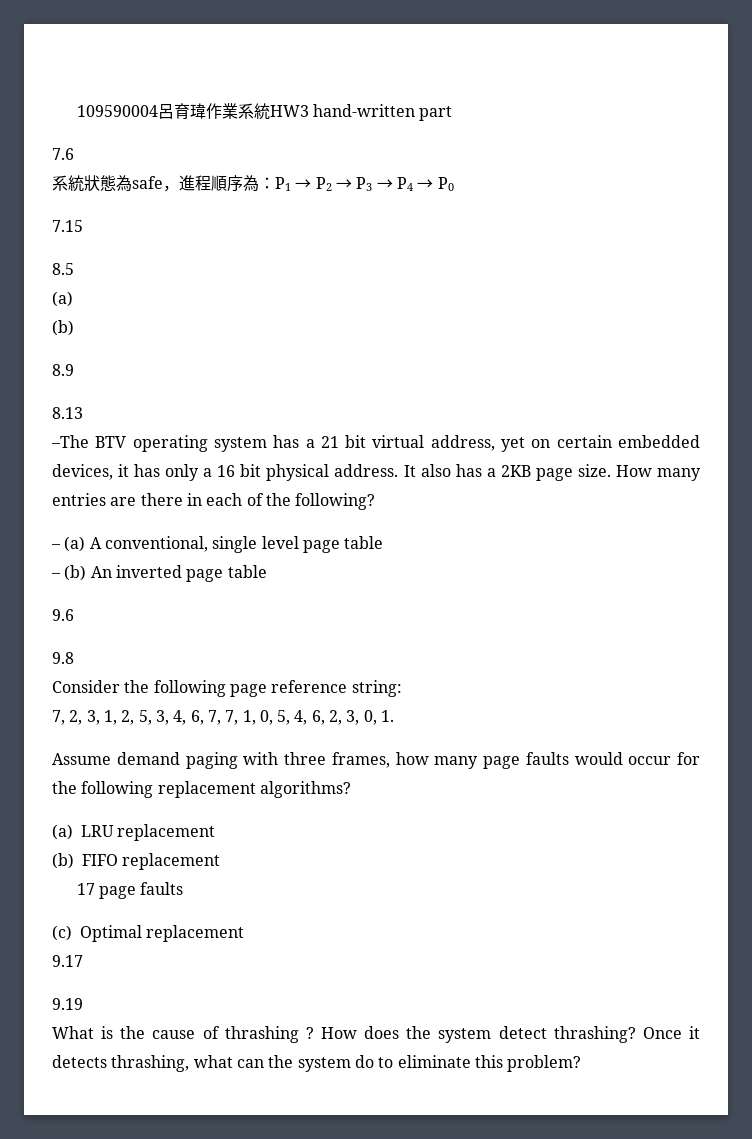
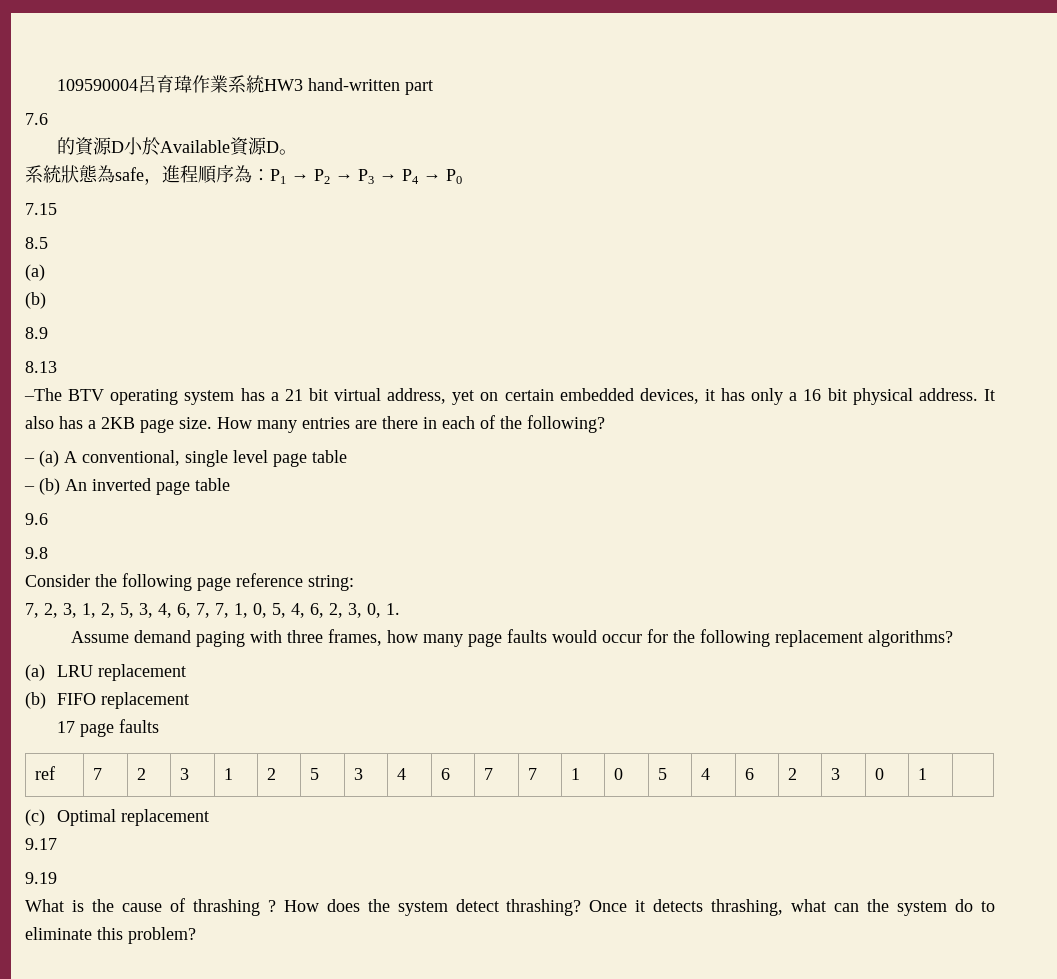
(74, 154) none -> [56,137,297,156] // 的資源D小於Available資源D。
(184, 888) none -> [35,766,56,780] [93,768,103,780] [137,768,147,780] [180,768,190,780] [224,768,234,780] [267,768,277,780] [310,768,320,780] [354,768,364,780] [397,768,407,780] [441,768,451,780] [484,768,494,780] [528,768,538,780] [571,768,581,780] [614,768,624,780] [658,768,668,780] [701,768,711,780] [745,768,755,780] [788,768,798,780] [831,768,841,780] [875,768,885,780] [918,768,928,780] // ref | 7 | 2 | 3 | 1 | 2 | 5 | 3 | 4 | 6 | 7 | 7 | 1 | 0 | 5 | 4 | 6 | 2 | 3 | 0 | 1 |

